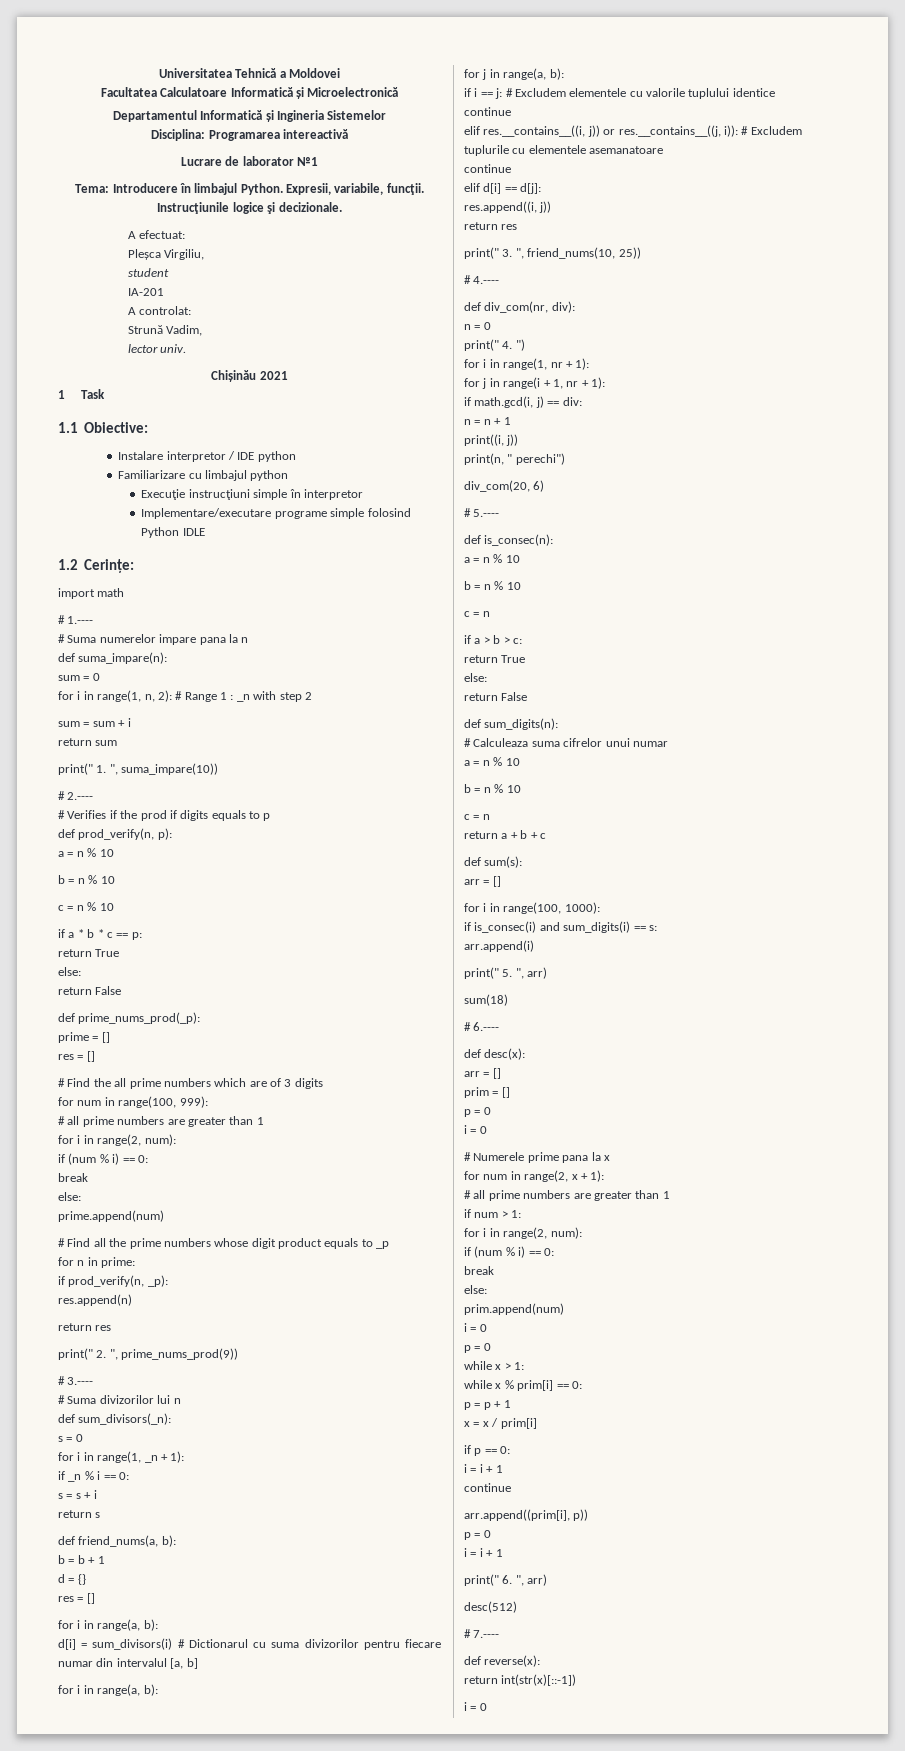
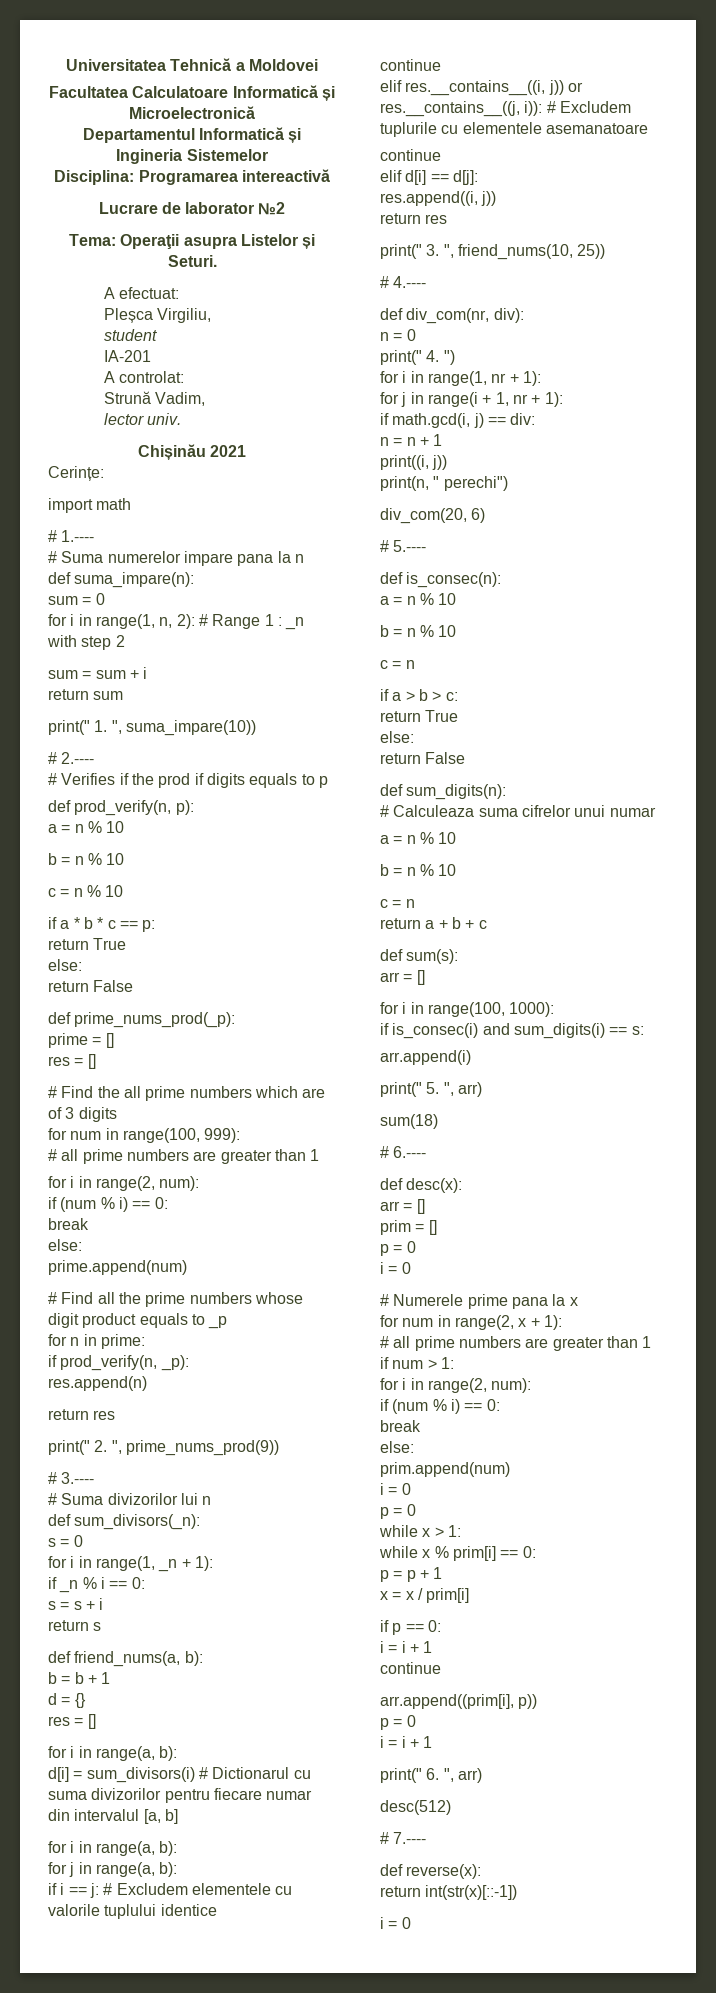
[297,157,319,166] №1 -> [258,202,286,215] №2
[112,183,424,195] [157,202,342,214] Introducere în limbajul Python. Expresii, variabile, funcţii. Instrucţiunile logice şi decizionale. -> [120,234,316,249] [167,255,217,267] Operaţii asupra Listelor și Seturi.
[58,389,106,399] [58,422,149,433] [118,451,296,462] [118,470,289,481] [141,489,363,500] [141,508,411,519] [141,527,205,538] [58,559,78,570] 1 Task // 1.1 Obiective: // Instalare interpretor / IDE python // Familiarizare cu limbajul python // Execuţie instrucţiuni simple în interpretor // Implementare/executare programe simple folosind Python IDLE // 1.2 -> (247, 451) none

